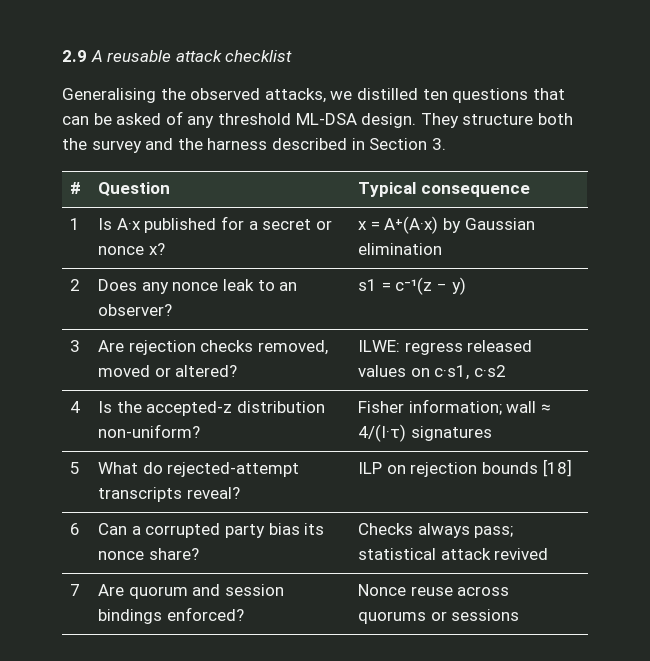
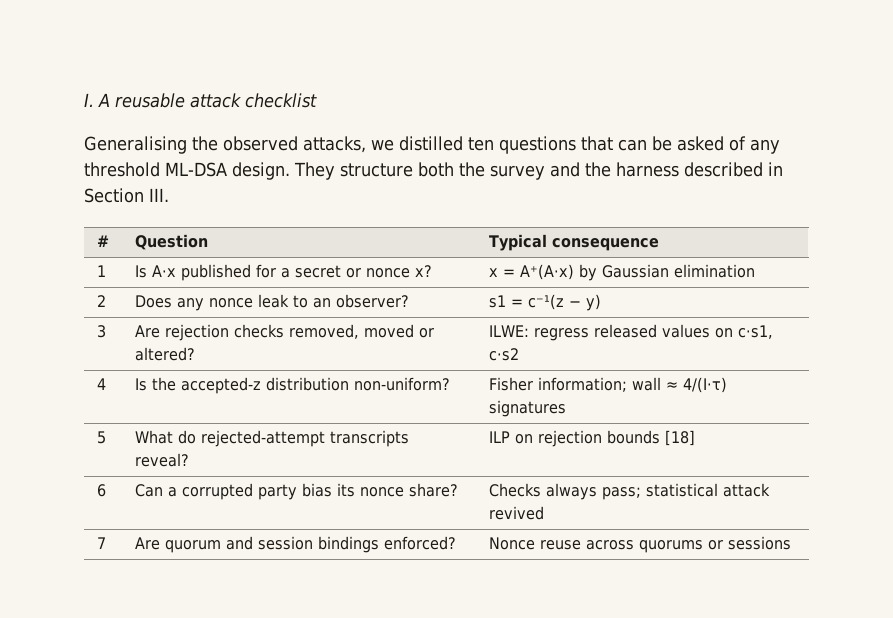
[62,50,87,62] 2.9 -> [84,93,94,107] I.
[431,138,446,150] 3. -> [149,188,169,202] III.

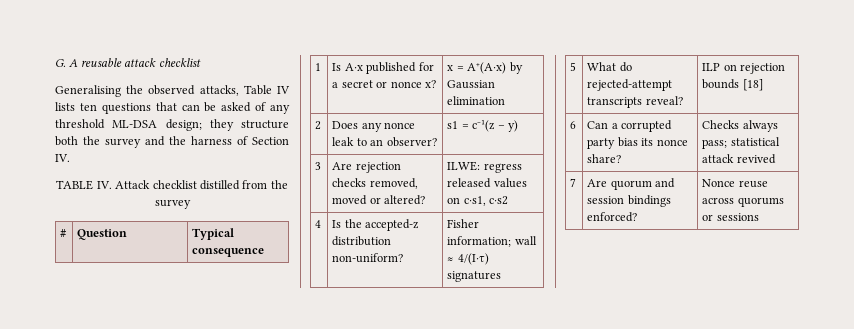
[84,93,94,107] I. -> [55,59,66,67] G.
[371,136,463,151] we distilled -> [243,85,290,95] [55,102,75,111] Table IV lists
[232,162,335,180] design. They -> [165,119,234,131] design; they
[684,162,783,177] [84,188,169,203] described in Section III. -> [237,136,289,145] [55,154,70,162] [56,180,288,190] [154,199,191,209] of Section IV. // TABLE IV. Attack checklist distilled from the survey

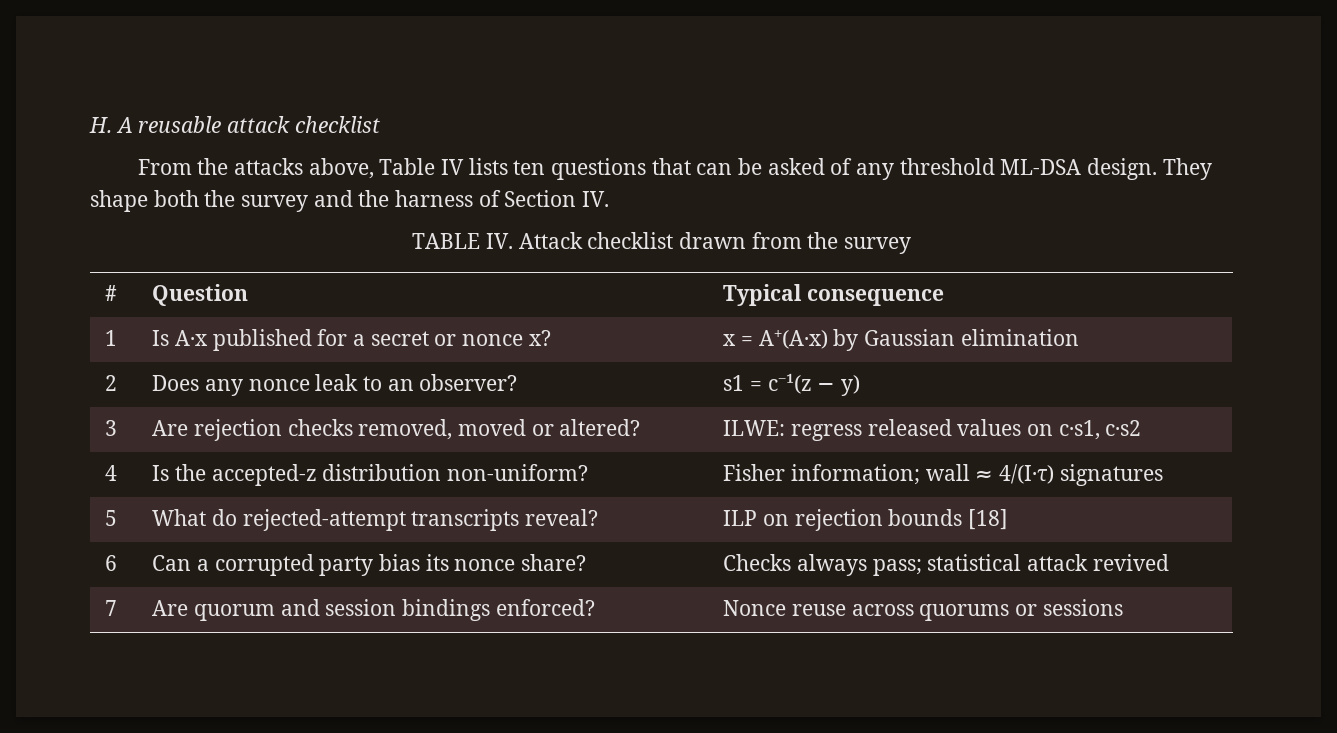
[55,59,66,67] G. -> [89,117,112,133] H.
[55,85,239,97] Generalising the observed attacks, -> [137,158,374,179] From the attacks above,
[165,119,289,131] design; they structure -> [1086,158,1212,180] [90,190,148,212] design. They shape
[199,180,240,190] distilled -> [678,232,746,249] drawn

